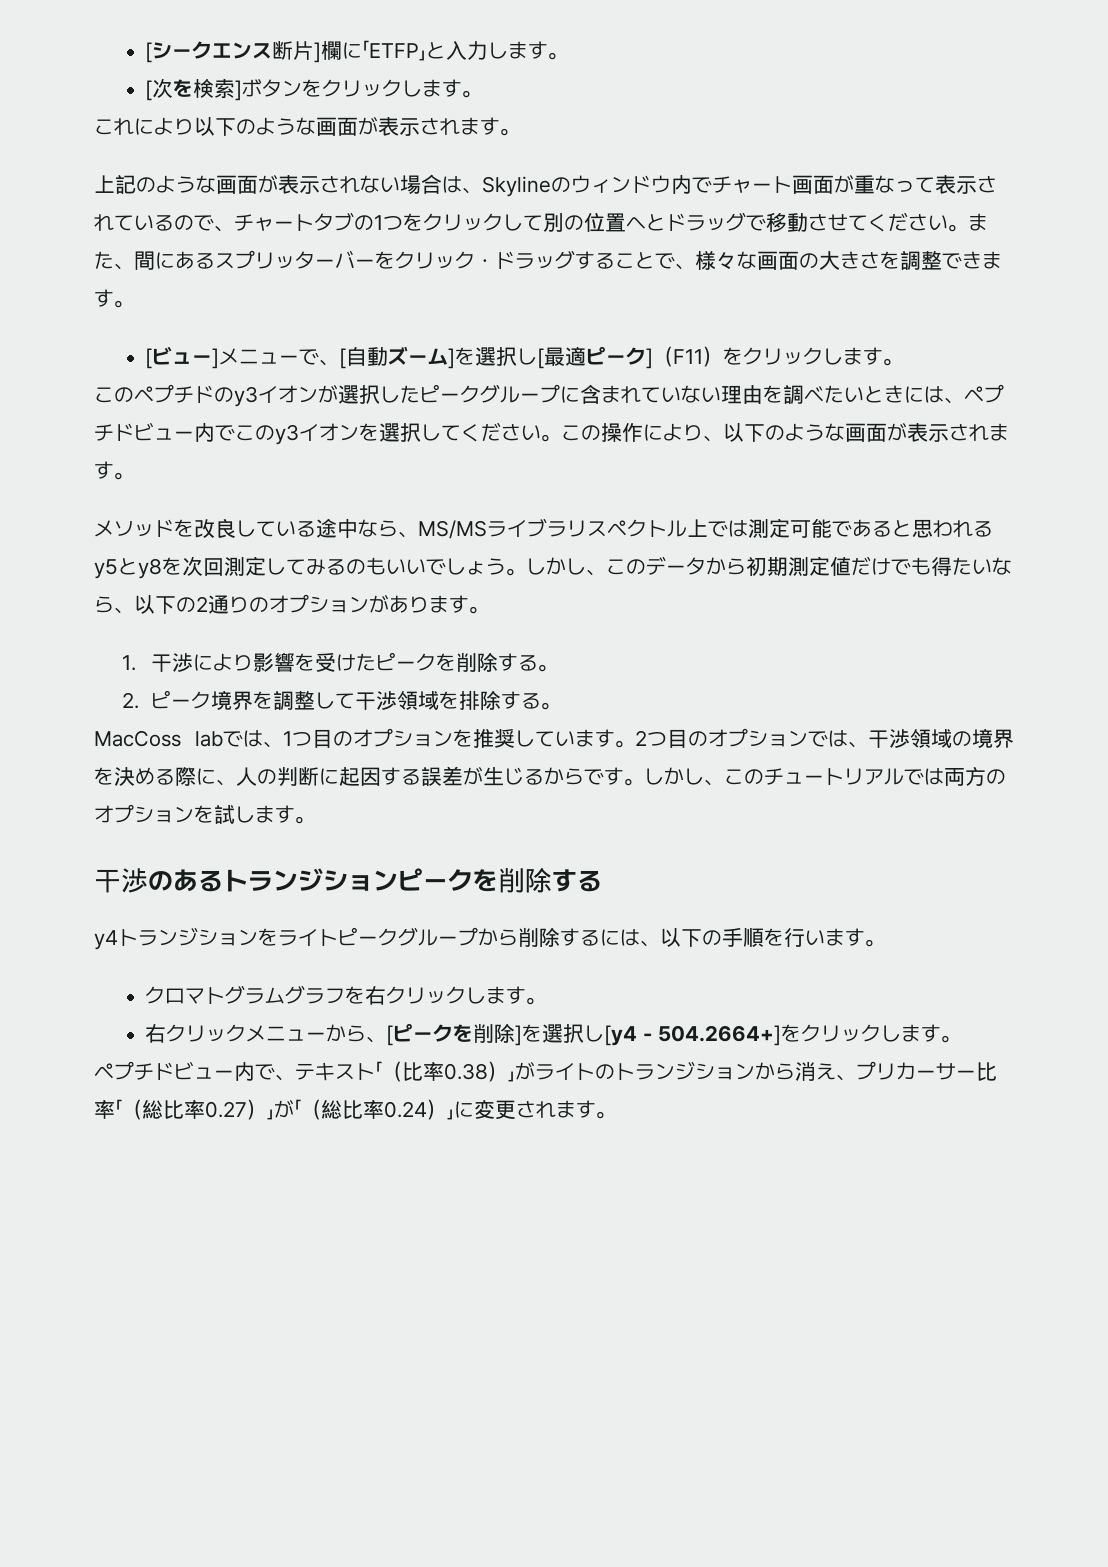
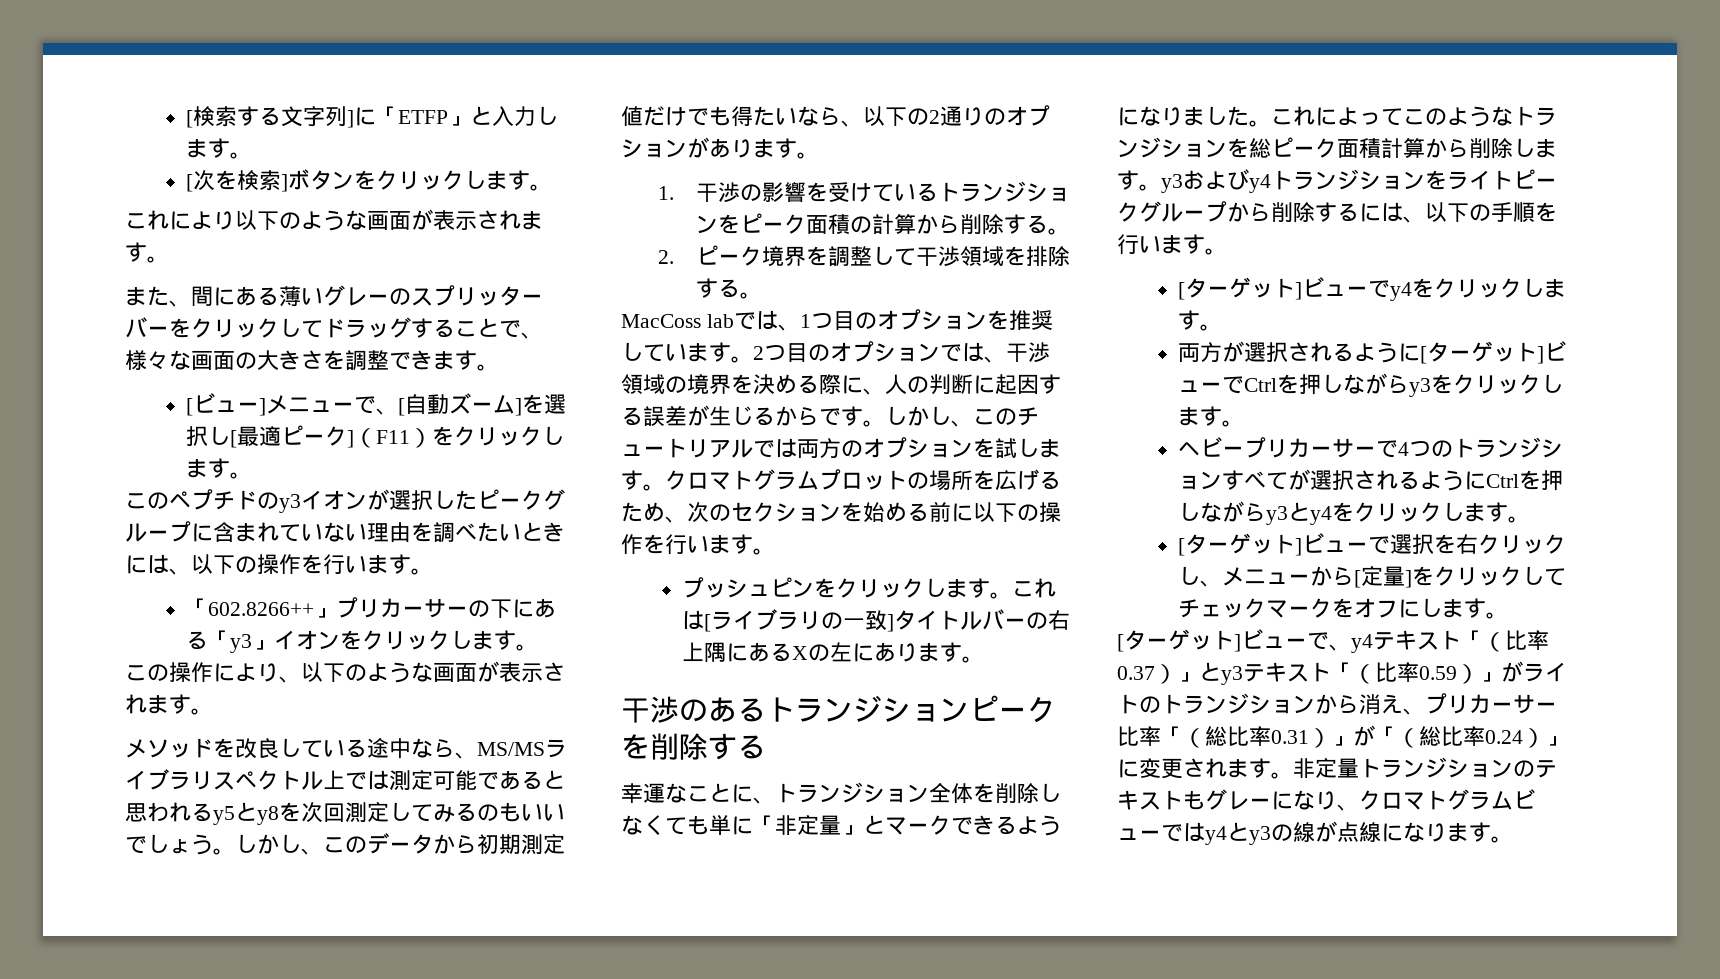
[145,41,343,63] [シークエンス断片]欄 -> [186,106,355,128] [検索する文字列]
[94,174,997,197] [94,212,968,232] 上記のような画面が表示されない場合は、Skylineのウィンドウ内でチャート画面が重なって表示されているので、チャートタブの1つをクリックして別の位置へとドラッグで移動させてください。 -> (169, 259) none
(215, 261) none -> [279,285,411,307] 薄いグレーの
[475,259,495,268] ・ -> [279,318,323,338] して
[964,384,1004,403] [94,422,561,445] ペプチドビュー内でこのy3イオンを選択してください。 -> [191,554,433,575] [186,597,557,618] [186,630,539,653] 以下の操作を行います。 // 「602.8266++」プリカーサーの下にある「y3」イオンをクリックします。 //
[192,653,253,671] により -> [739,184,762,201] の
[355,652,456,671] たピークを -> [871,181,1070,202] [695,213,960,235] ているトランジションをピーク面積の計算から
(315, 820) none -> [665,469,1061,491] [621,501,1061,523] [621,534,775,555] [682,577,1057,599] [682,609,1071,632] [682,642,985,663] クロマトグラムプロットの場所を広げるため、次のセクションを始める前に以下の操作を行います。 // プッシュピンをクリックします。これは[ライブラリの一致]タイトルバーの右上隅にあるXの左にあります。
(602, 881) none -> [621,782,1061,804] [621,815,1061,836] [1117,106,1557,127] [1117,137,1557,159] [1117,169,1249,193] 幸運なことに、トランジション全体を削除しなくても単に「非定量」とマークできるようになりました。これによってこのようなトランジションを総ピーク面積計算から削除します。y3および
[145,985,547,1005] [145,1023,961,1046] [94,1061,488,1082] クロマトグラムグラフを右クリックします。 // 右クリックメニューから、[ピークを削除]を選択し[y4 - 504.2664+]をクリックします。 // ペプチドビュー内で、テキスト「（比率0.38 -> [1178,277,1567,301] [1178,310,1223,331] [1178,341,1567,364] [1178,373,1564,397] [1178,406,1245,427] [1178,437,1564,458] [1178,469,1564,491] [1178,501,1531,525] [1178,533,1567,556] [1178,566,1567,588] [1178,598,1509,619] [1117,629,1549,653] [1117,662,1457,685] [ターゲット]ビューでy4をクリックします。 // 両方が選択されるように[ターゲット]ビューでCtrlを押しながらy3をクリックします。 // ヘビープリカーサーで4つのトランジションすべてが選択されるようにCtrlを押しながらy3とy4をクリックします。 // [ターゲット]ビューで選択を右クリックし、メニューから[定量]をクリックしてチェックマークをオフにします。 // [ターゲット]ビューで、y4テキスト「（比率0.37）」とy3テキスト「（比率0.59
[205,1101,247,1118] 0.27 -> [1271,730,1309,744] 0.31
(616, 1115) none -> [1293,757,1557,778] [1117,789,1535,811] [1117,821,1513,845] 非定量トランジションのテキストもグレーになり、クロマトグラムビューではy4とy3の線が点線になります。

